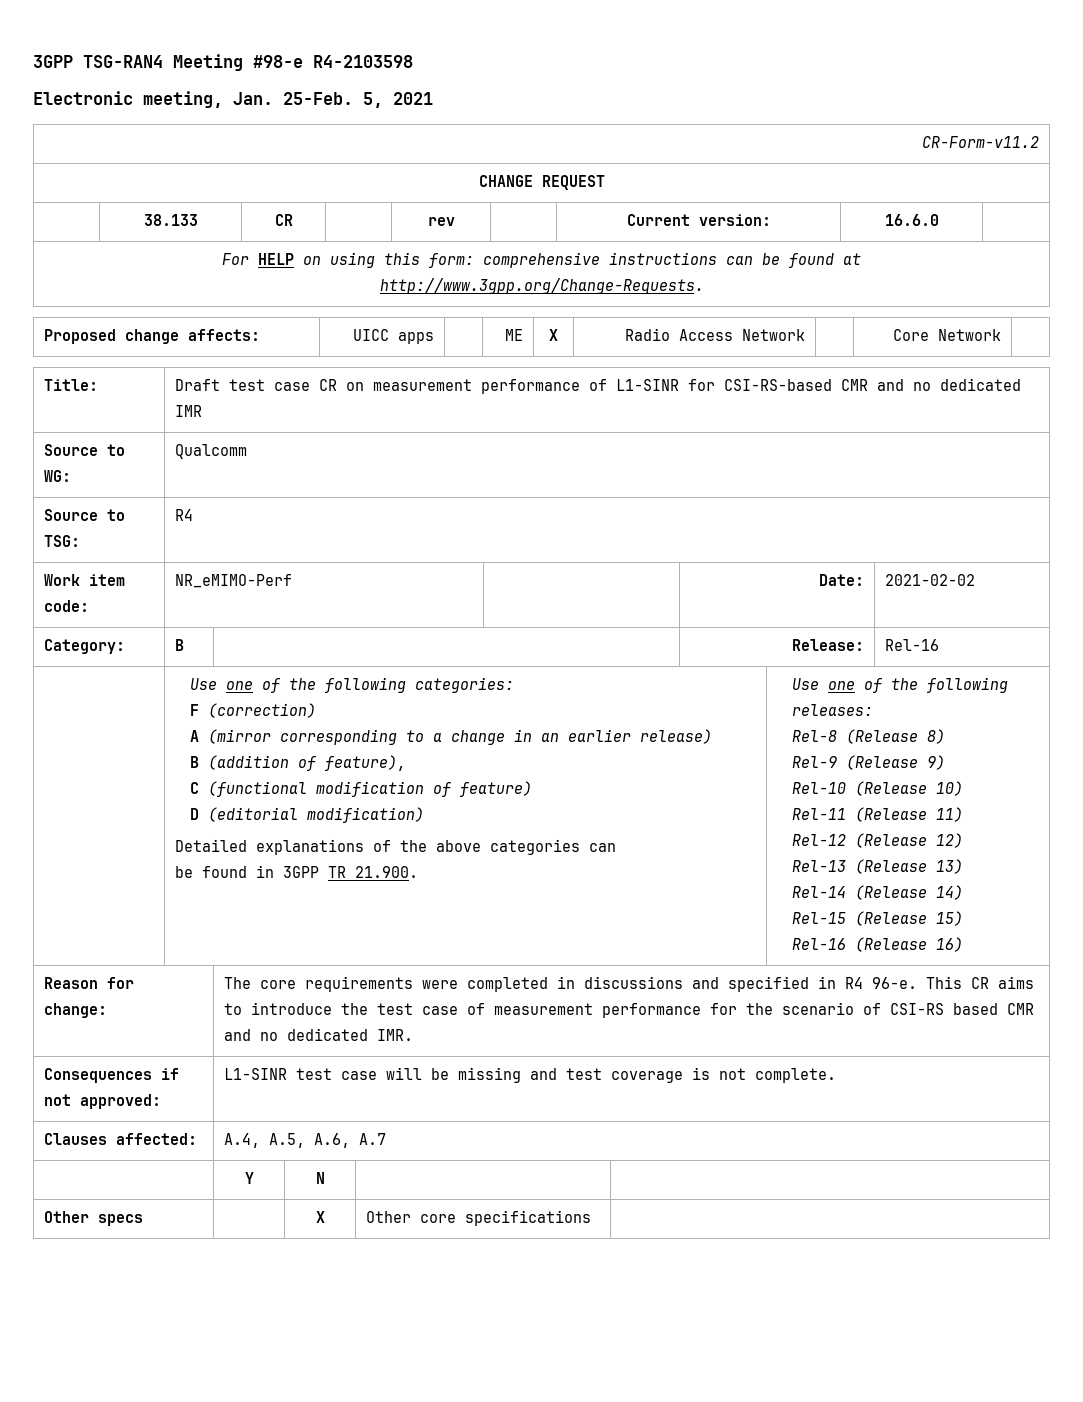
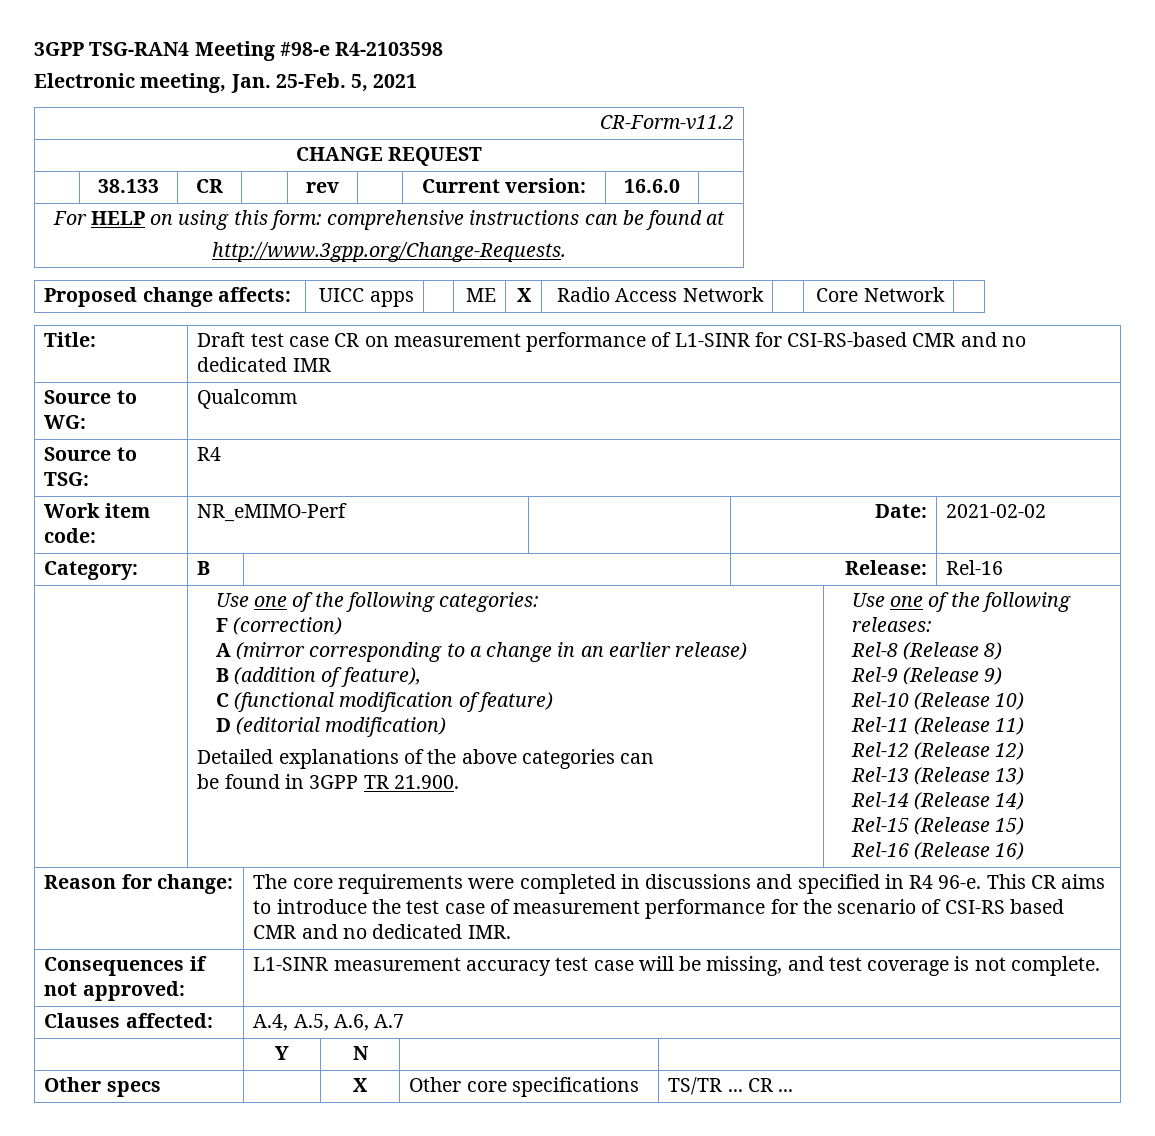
(288, 1074) none -> [333,957,551,976] measurement accuracy
[458,1067,522,1083] missing -> [706,956,783,976] missing,
(592, 1218) none -> [668,1077,794,1095] TS/TR ... CR ...

